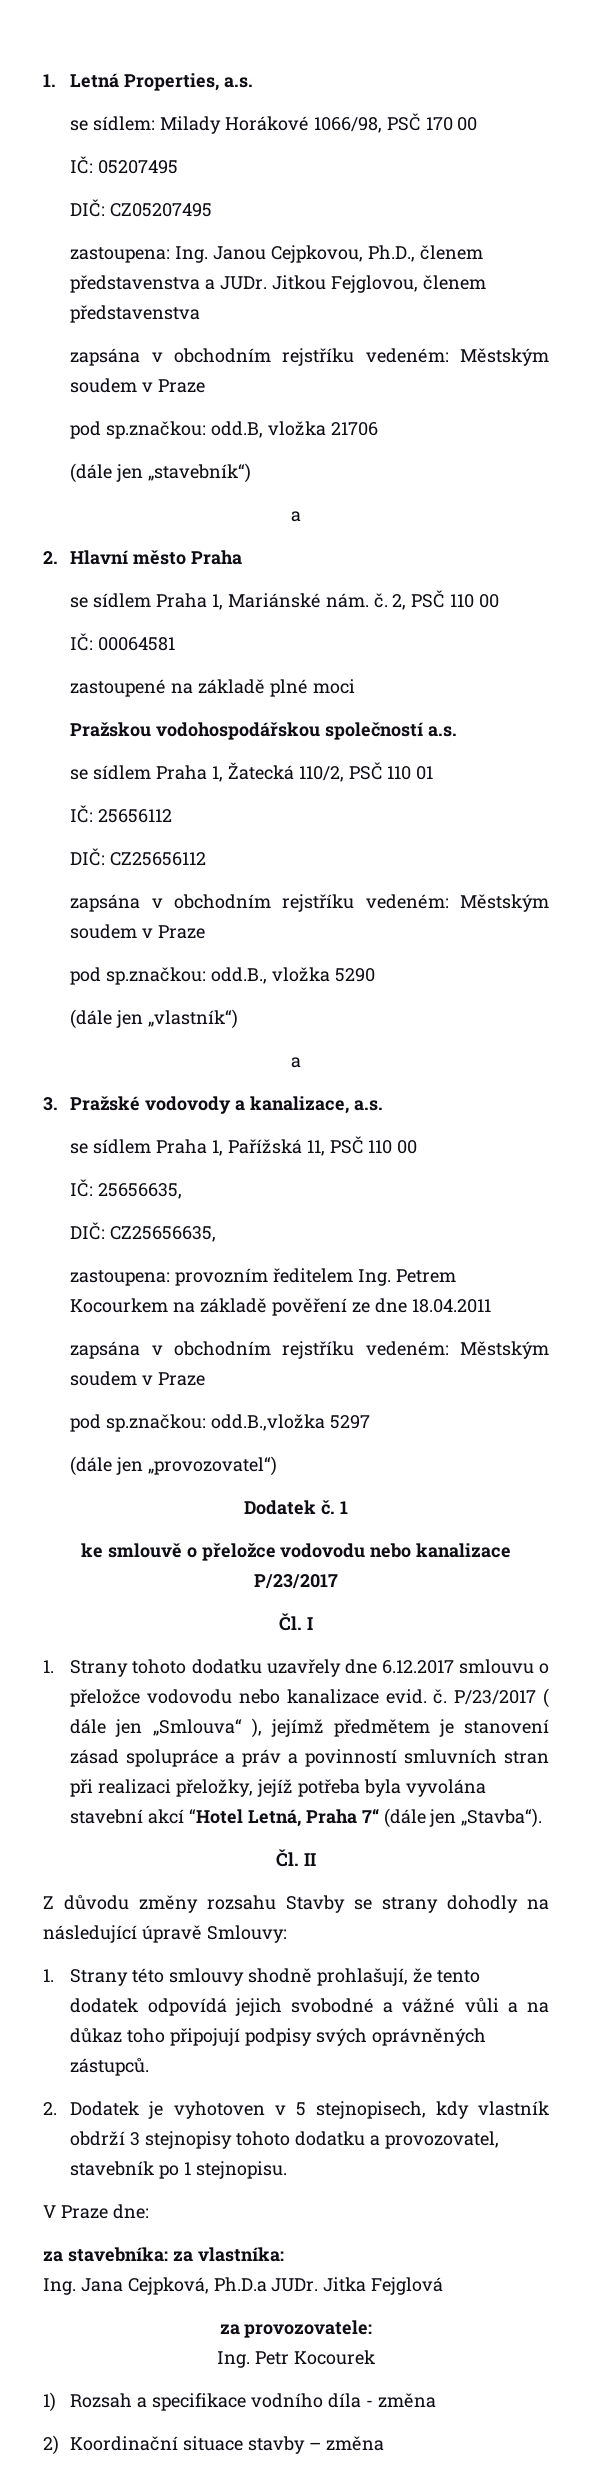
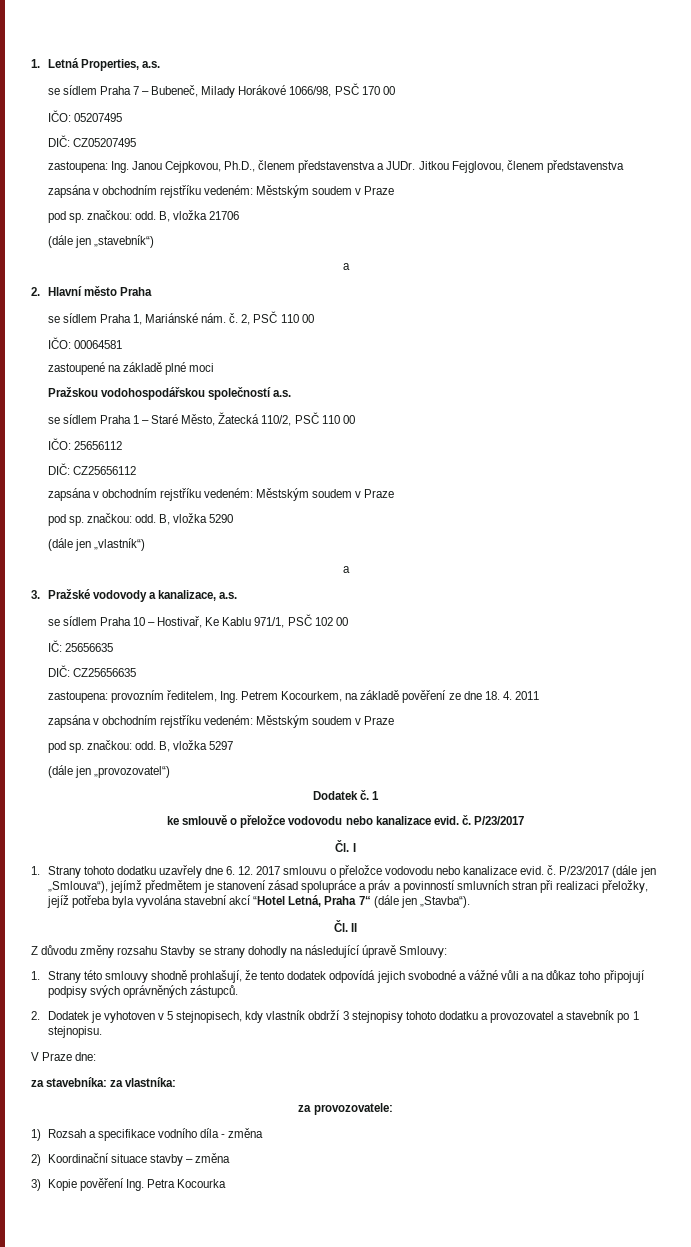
[93,116,156,131] sídlem: -> [62,85,199,97] sídlem Praha 7 – Bubeneč,
[70,156,94,174] IČ: -> [47,110,71,122] IČO:
[106,421,264,439] sp.značkou: odd.B, -> [68,210,171,223] sp. značkou: odd. B,
[70,633,94,651] IČ: -> [47,337,71,349] IČO:
[211,766,223,782] 1, -> [132,414,216,426] 1 – Staré Město,
[416,766,434,780] [70,805,94,823] 01 // IČ: -> [342,415,355,424] [47,438,71,450] 00 // IČO:
[106,967,268,985] sp.značkou: odd.B., -> [68,513,171,526] sp. značkou: odd. B,
[211,1136,418,1156] [70,1179,183,1199] [70,1222,217,1242] 1, Pařížská 11, PSČ 110 00 // IČ: 25656635, // DIČ: CZ25656635, -> [132,614,348,628] [47,640,113,652] [47,665,136,677] 10 – Hostivař, Ke Kablu 971/1, PSČ 102 00 // IČ: 25656635 // DIČ: CZ25656635
[273,1268,354,1283] ředitelem -> [166,690,217,702] ředitelem,
[70,1298,169,1313] Kocourkem -> [281,691,343,702] Kocourkem,
[411,1299,491,1313] 18.04.2011 -> [484,691,539,700] 18. 4. 2011
[106,1414,326,1432] sp.značkou: odd.B.,vložka -> [68,740,208,753] sp. značkou: odd. B, vložka
(512, 1550) none -> [433,815,471,825] evid. č.
[381,1660,454,1674] 6.12.2017 -> [226,866,281,875] 6. 12. 2017
[543,1688,549,1708] [70,1718,262,1738] ( dále jen „Smlouva“ ), -> [612,865,656,878] [47,881,108,893] (dále jen „Smlouva“),
[384,2131,499,2149] provozovatel, -> [490,1011,565,1023] provozovatel a
[43,2277,444,2295] // Ing. Jana Cejpková, Ph.D.a JUDr. Jitka Fejglová -> (177, 1082) none
[217,2350,375,2368] // Ing. Petr Kocourek -> (393, 1109) none
(384, 2443) none -> [31,1178,227,1191] // 3) Kopie pověření Ing. Petra Kocourka

